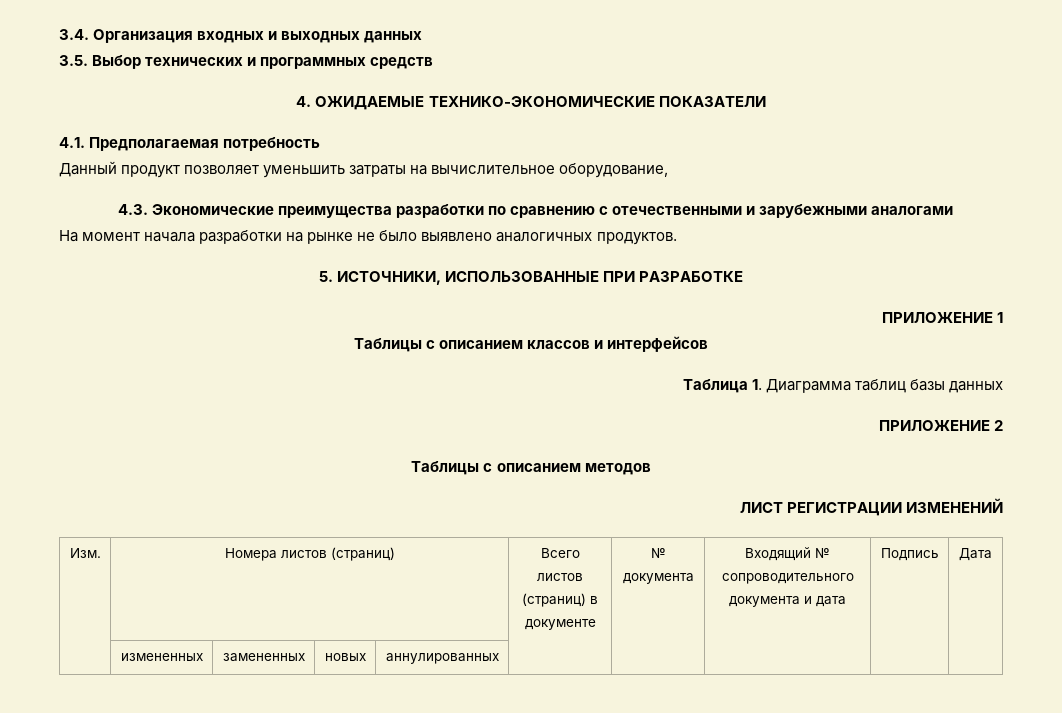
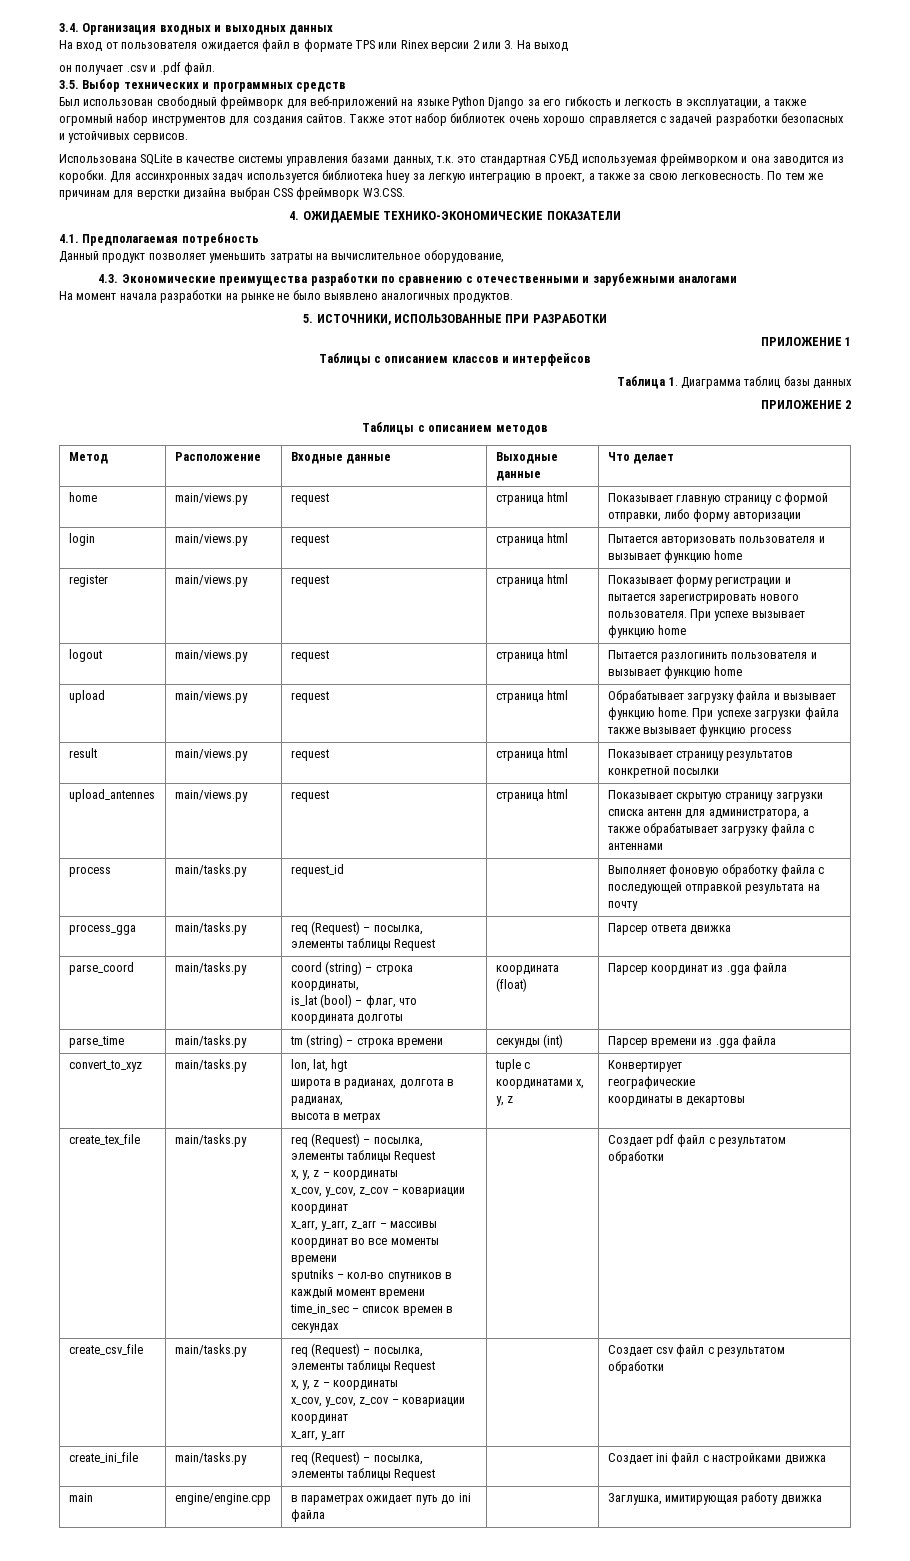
(423, 37) none -> [59,39,568,52] [59,62,215,75] // На вход от пользователя ожидается файл в формате TPS или Rinex версии 2 или 3. На выход // он получает .csv и .pdf файл.
(434, 63) none -> [59,96,806,109] [59,113,844,126] [59,131,188,143] [59,153,845,166] [59,170,824,183] [59,187,405,200] // Был использован свободный фреймворк для веб-приложений на языке Python Django за его гибкость и легкость в эксплуатации, а также огромный набор инструментов для создания сайтов. Также этот набор библиотек очень хорошо справляется с задачей разработки безопасных и устойчивых сервисов. // Использована SQLite в качестве системы управления базами данных, т.к. это стандартная СУБД используемая фреймворком и она заводится из коробки. Для ассинхронных задач используется библиотека huey за легкую интеграцию в проект, а также за свою легковесность. По тем же причинам для верстки дизайна выбран CSS фреймворк W3.CSS.
[639,271,744,282] РАЗРАБОТКЕ -> [532,314,607,323] РАЗРАБОТКИ
[739,498,1003,516] [69,548,101,558] [224,547,395,561] [540,548,580,558] [537,573,583,581] [522,593,598,607] [524,619,596,630] [650,548,666,558] [622,573,694,584] [745,547,830,561] [721,573,854,584] [729,596,846,607] [880,548,939,561] [959,548,992,561] [120,653,203,661] [222,653,305,662] [324,653,366,661] [385,653,499,664] // ЛИСТ РЕГИСТРАЦИИ ИЗМЕНЕНИЙ // Изм. | Номера листов (страниц) | Всего листов (страниц) в документе | № документа | Входящий № сопроводительного документа и дата | Подпись | Дата // | измененных | замененных | новых | аннулированных | | | | | -> [68,452,108,464] [174,452,261,461] [290,452,392,464] [495,452,558,464] [495,471,541,481] [607,452,675,464] [68,492,97,502] [174,493,248,505] [290,493,329,505] [495,492,569,505] [607,492,829,505] [607,509,801,522] [68,533,95,546] [174,534,248,546] [290,534,329,546] [495,533,569,546] [607,534,825,546] [607,550,743,563] [68,575,108,587] [174,575,248,587] [290,575,329,587] [495,574,569,587] [607,574,791,587] [607,594,800,604] [607,609,805,621] [607,625,687,638] [68,649,102,662] [174,650,248,662] [290,650,329,662] [495,649,569,662] [607,650,817,662] [607,666,743,679] [68,690,105,703] [174,691,248,703] [290,691,329,703] [495,690,569,703] [607,690,837,703] [607,707,839,720] [607,724,792,737] [68,748,97,758] [174,749,248,761] [290,749,329,761] [495,748,569,761] [607,749,794,761] [607,766,720,778] [68,789,155,802] [174,790,248,802] [290,790,329,802] [495,789,569,802] [607,790,823,802] [607,809,810,819] [607,823,815,836] [607,843,663,850] [68,866,111,877] [174,864,247,877] [290,864,344,877] [607,864,825,877] [607,882,820,894] [607,901,638,911] [68,924,136,935] [174,922,247,935] [290,921,423,935] [290,938,436,951] [607,923,732,935] [68,962,134,975] [174,962,247,975] [290,961,413,975] [290,981,359,991] [290,994,418,1008] [290,1014,404,1024] [495,965,559,975] [495,978,527,992] [607,962,788,975] [68,1036,124,1048] [174,1035,247,1048] [289,1034,444,1048] [495,1034,564,1048] [607,1035,777,1048] [68,1060,142,1072] [174,1059,247,1072] [290,1059,348,1072] [290,1079,455,1089] [290,1096,343,1106] [290,1113,382,1123] [494,1059,531,1072] [495,1079,585,1089] [495,1096,514,1106] [607,1060,682,1072] [607,1076,695,1089] [607,1096,746,1106] [68,1134,140,1145] [174,1134,247,1147] [290,1133,423,1147] [290,1150,436,1163] [290,1170,399,1180] [290,1187,466,1197] [290,1204,348,1214] [290,1220,438,1231] [290,1238,439,1248] [290,1255,337,1265] [290,1269,453,1282] [290,1287,426,1299] [289,1304,454,1316] [290,1323,339,1333] [607,1134,787,1147] [607,1151,664,1164] [68,1344,143,1355] [174,1344,247,1357] [290,1343,423,1357] [290,1360,436,1373] [290,1380,399,1390] [290,1397,466,1407] [290,1414,348,1424] [290,1430,346,1441] [607,1344,786,1357] [607,1361,664,1374] [68,1452,138,1463] [174,1452,247,1465] [290,1451,423,1465] [290,1468,436,1481] [607,1452,826,1465] [68,1493,93,1502] [174,1493,271,1505] [290,1493,471,1505] [290,1509,325,1522] [607,1492,822,1505] // Метод | Расположение | Входные данные | Выходные данные | Что делает // home | main/views.py | request | страница html | Показывает главную страницу с формой отправки, либо форму авторизации // login | main/views.py | request | страница html | Пытается авторизовать пользователя и вызывает функцию home // register | main/views.py | request | страница html | Показывает форму регистрации и пытается зарегистрировать нового пользователя. При успехе вызывает функцию home // logout | main/views.py | request | страница html | Пытается разлогинить пользователя и вызывает функцию home // upload | main/views.py | request | страница html | Обрабатывает загрузку файла и вызывает функцию home. При успехе загрузки файла также вызывает функцию process // result | main/views.py | request | страница html | Показывает страницу результатов конкретной посылки // upload_antennes | main/views.py | request | страница html | Показывает скрытую страницу загрузки списка антенн для администратора, а также обрабатывает загрузку файла с антеннами // process | main/tasks.py | request_id | | Выполняет фоновую обработку файла с последующей отправкой результата на почту // process_gga | main/tasks.py | req (Request) – посылка, элементы таблицы Request | | Парсер ответа движка // parse_coord | main/tasks.py | coord (string) – строка координаты, // is_lat (bool) – флаг, что координата долготы | координата (float) | Парсер координат из .gga файла // parse_time | main/tasks.py | tm (string) – строка времени | секунды (int) | Парсер времени из .gga файла // convert_to_xyz | main/tasks.py | lon, lat, hgt // широта в радианах, долгота в радианах, // высота в метрах | tuple с координатами x, y, z | Конвертирует // географические // координаты в декартовы // create_tex_file | main/tasks.py | req (Request) – посылка, элементы таблицы Request // x, y, z – координаты // x_cov, y_cov, z_cov – ковариации координат // x_arr, y_arr, z_arr – массивы координат во все моменты времени // sputniks – кол-во спутников в каждый момент времени time_in_sec – список времен в секундах | | Создает pdf файл с результатом обработки // create_csv_file | main/tasks.py | req (Request) – посылка, элементы таблицы Request // x, y, z – координаты // x_cov, y_cov, z_cov – ковариации координат // x_arr, y_arr | | Создает csv файл с результатом обработки // create_ini_file | main/tasks.py | req (Request) – посылка, элементы таблицы Request | | Создает ini файл с настройками движка // main | engine/engine.cpp | в параметрах ожидает путь до ini файла | | Заглушка, имитирующая работу движка

